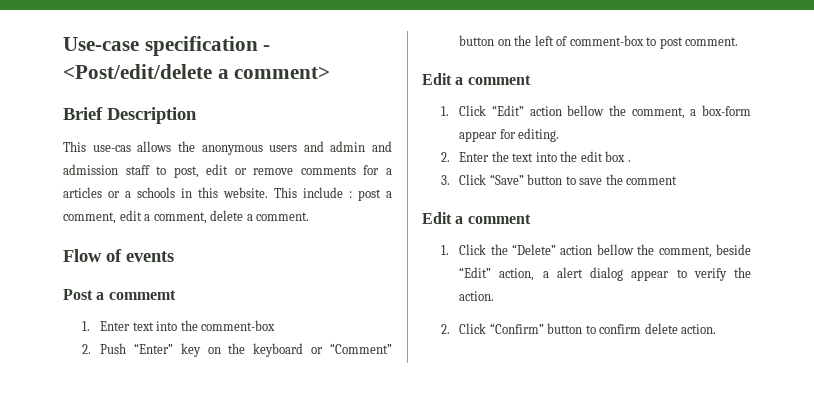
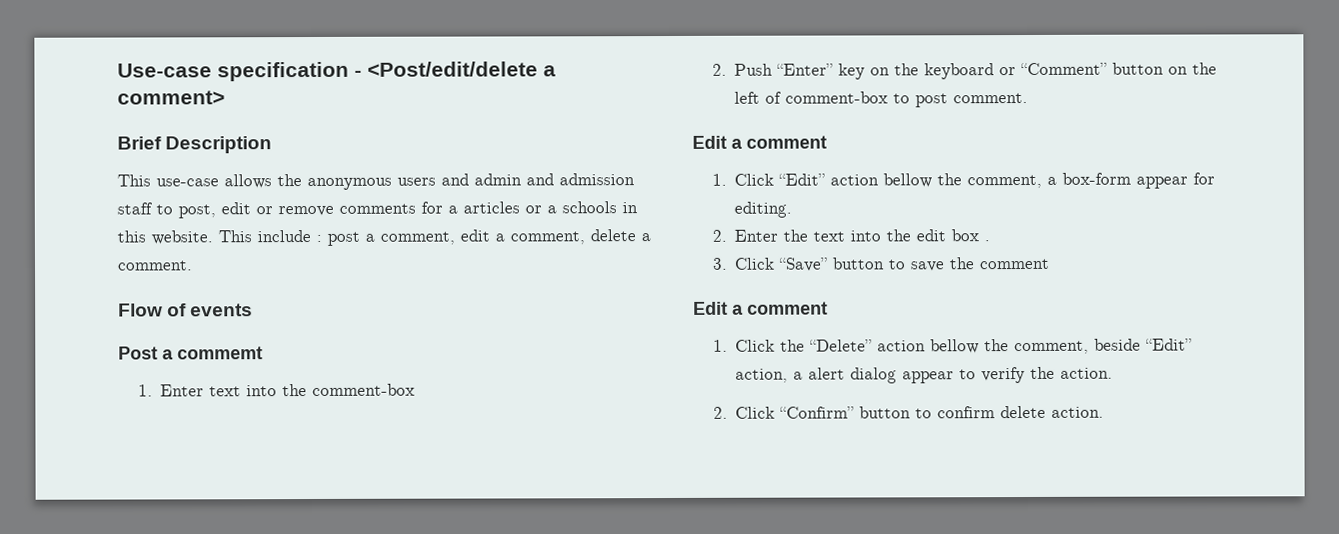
[92,145,131,152] use-cas -> [156,178,219,187] use-case

